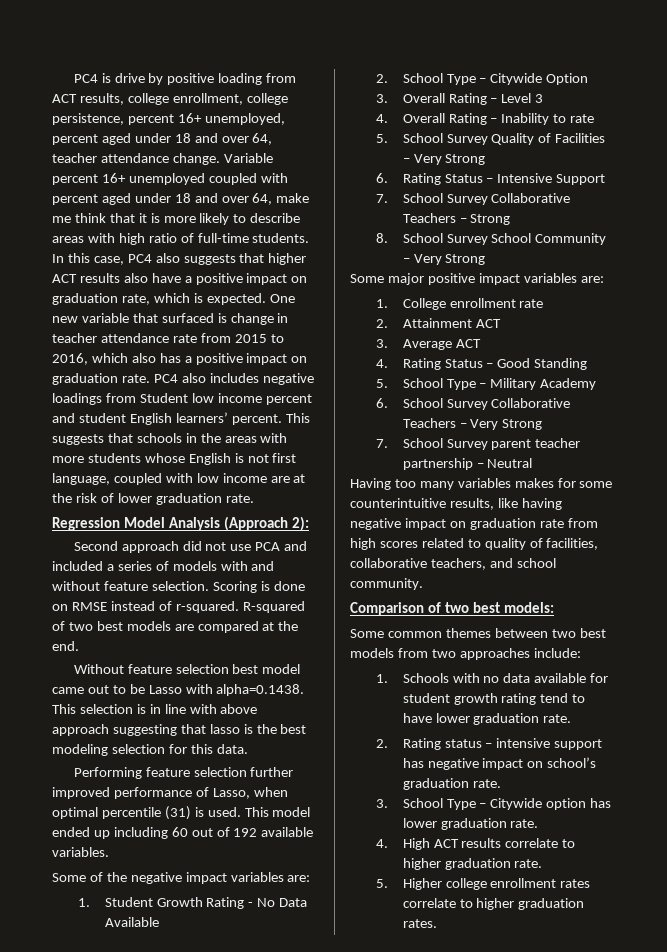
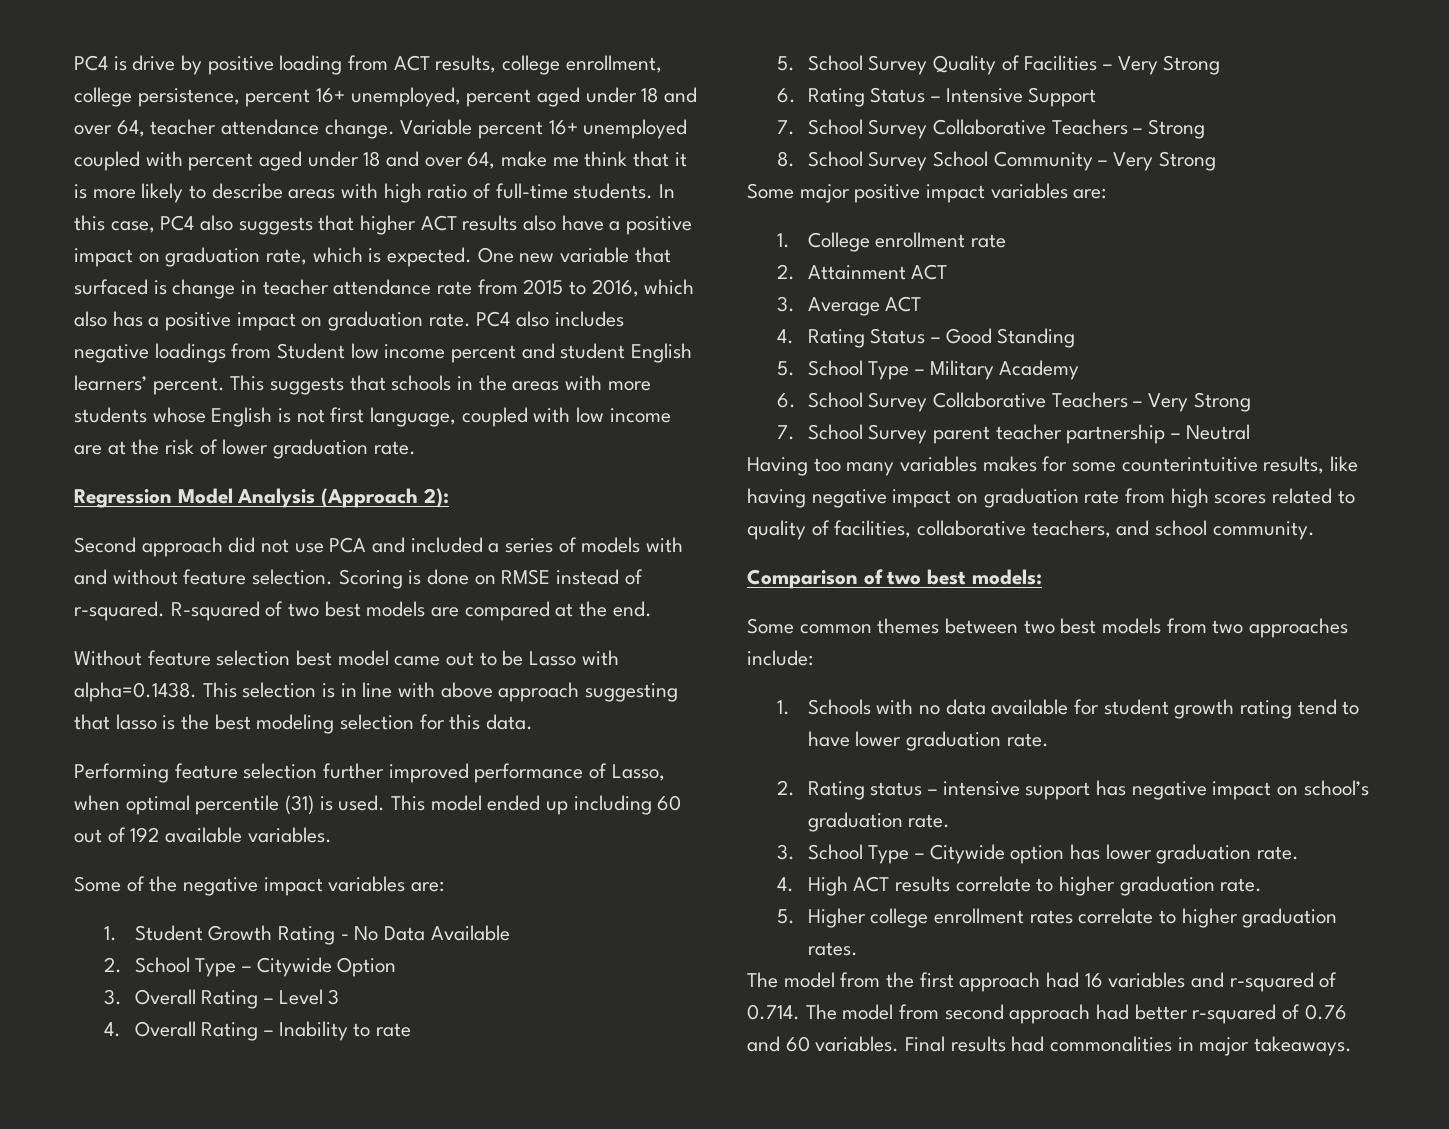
(437, 923) none -> [747,972,1338,992] [747,1004,1347,1024] [747,1036,1353,1056] // The model from the first approach had 16 variables and r-squared of 0.714. The model from second approach had better r-squared of 0.76 and 60 variables. Final results had commonalities in major takeaways.

